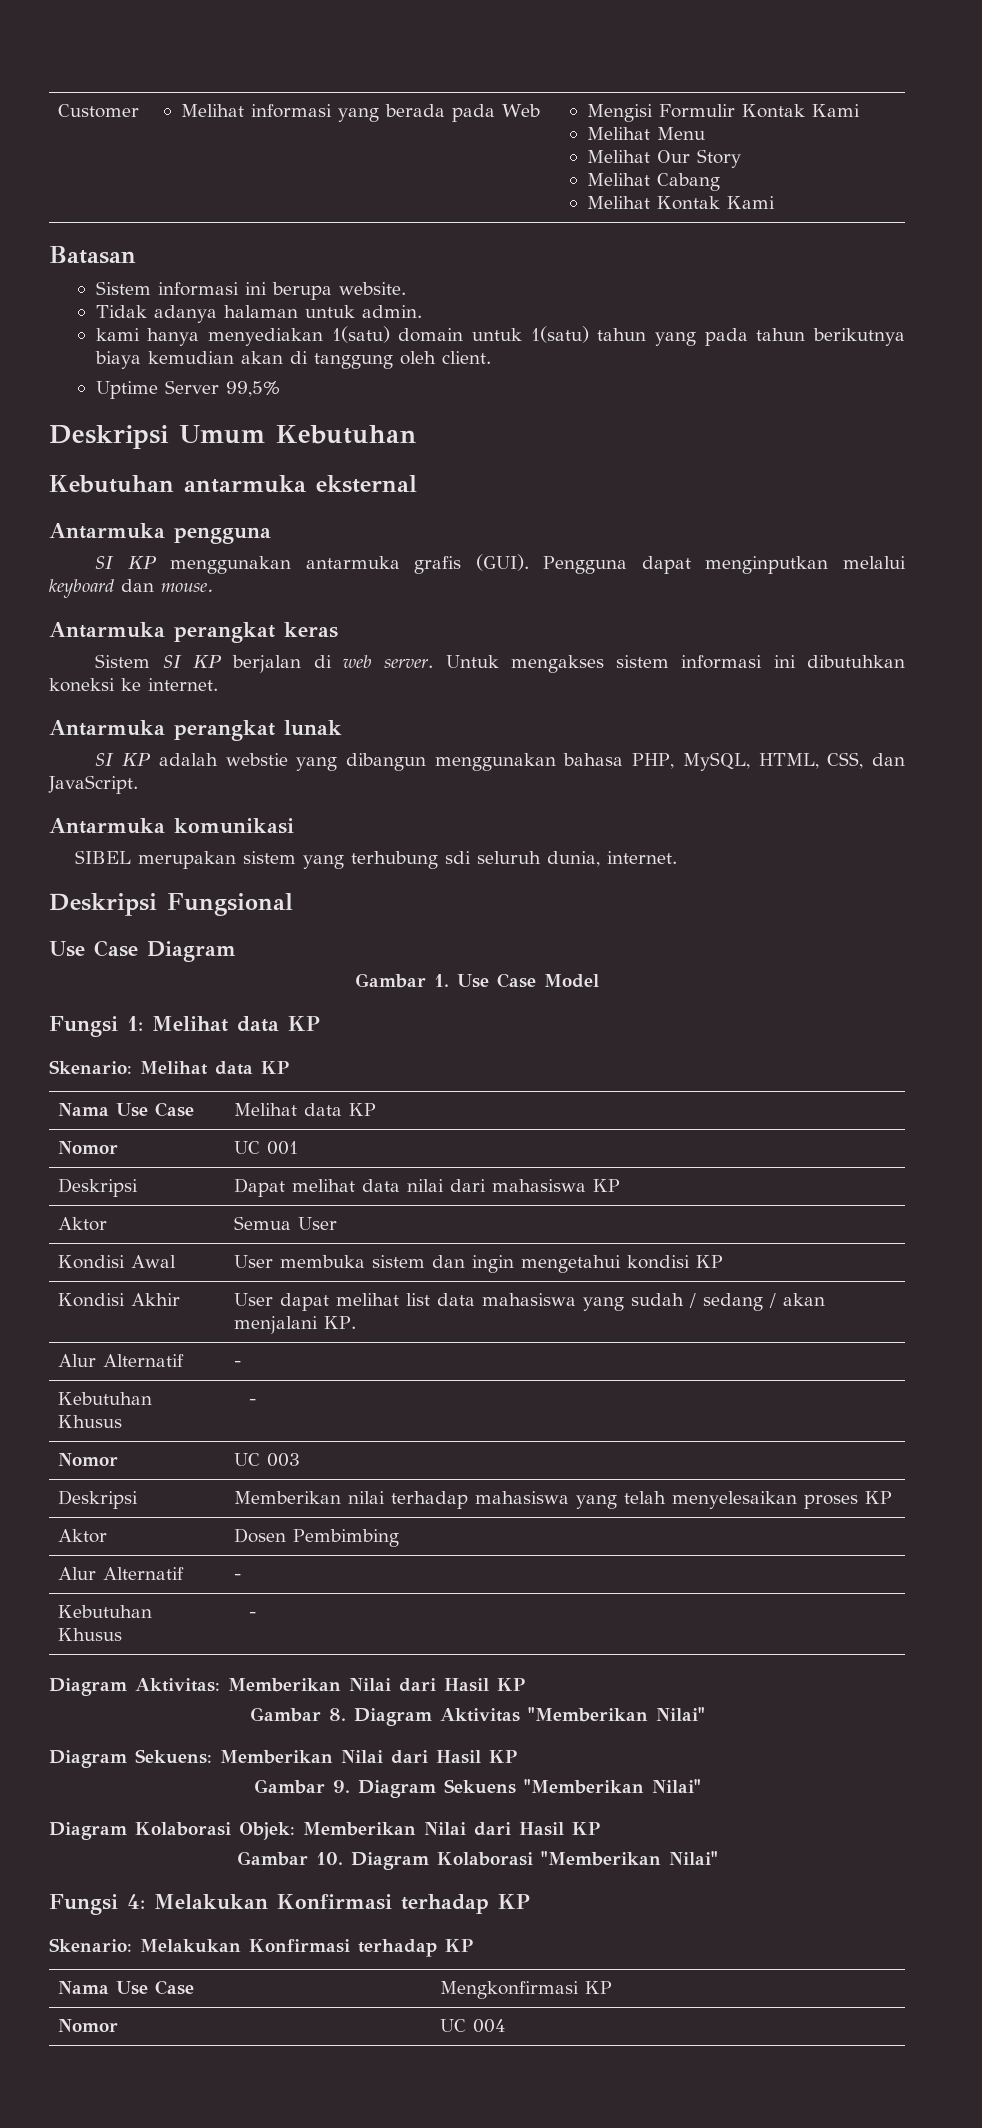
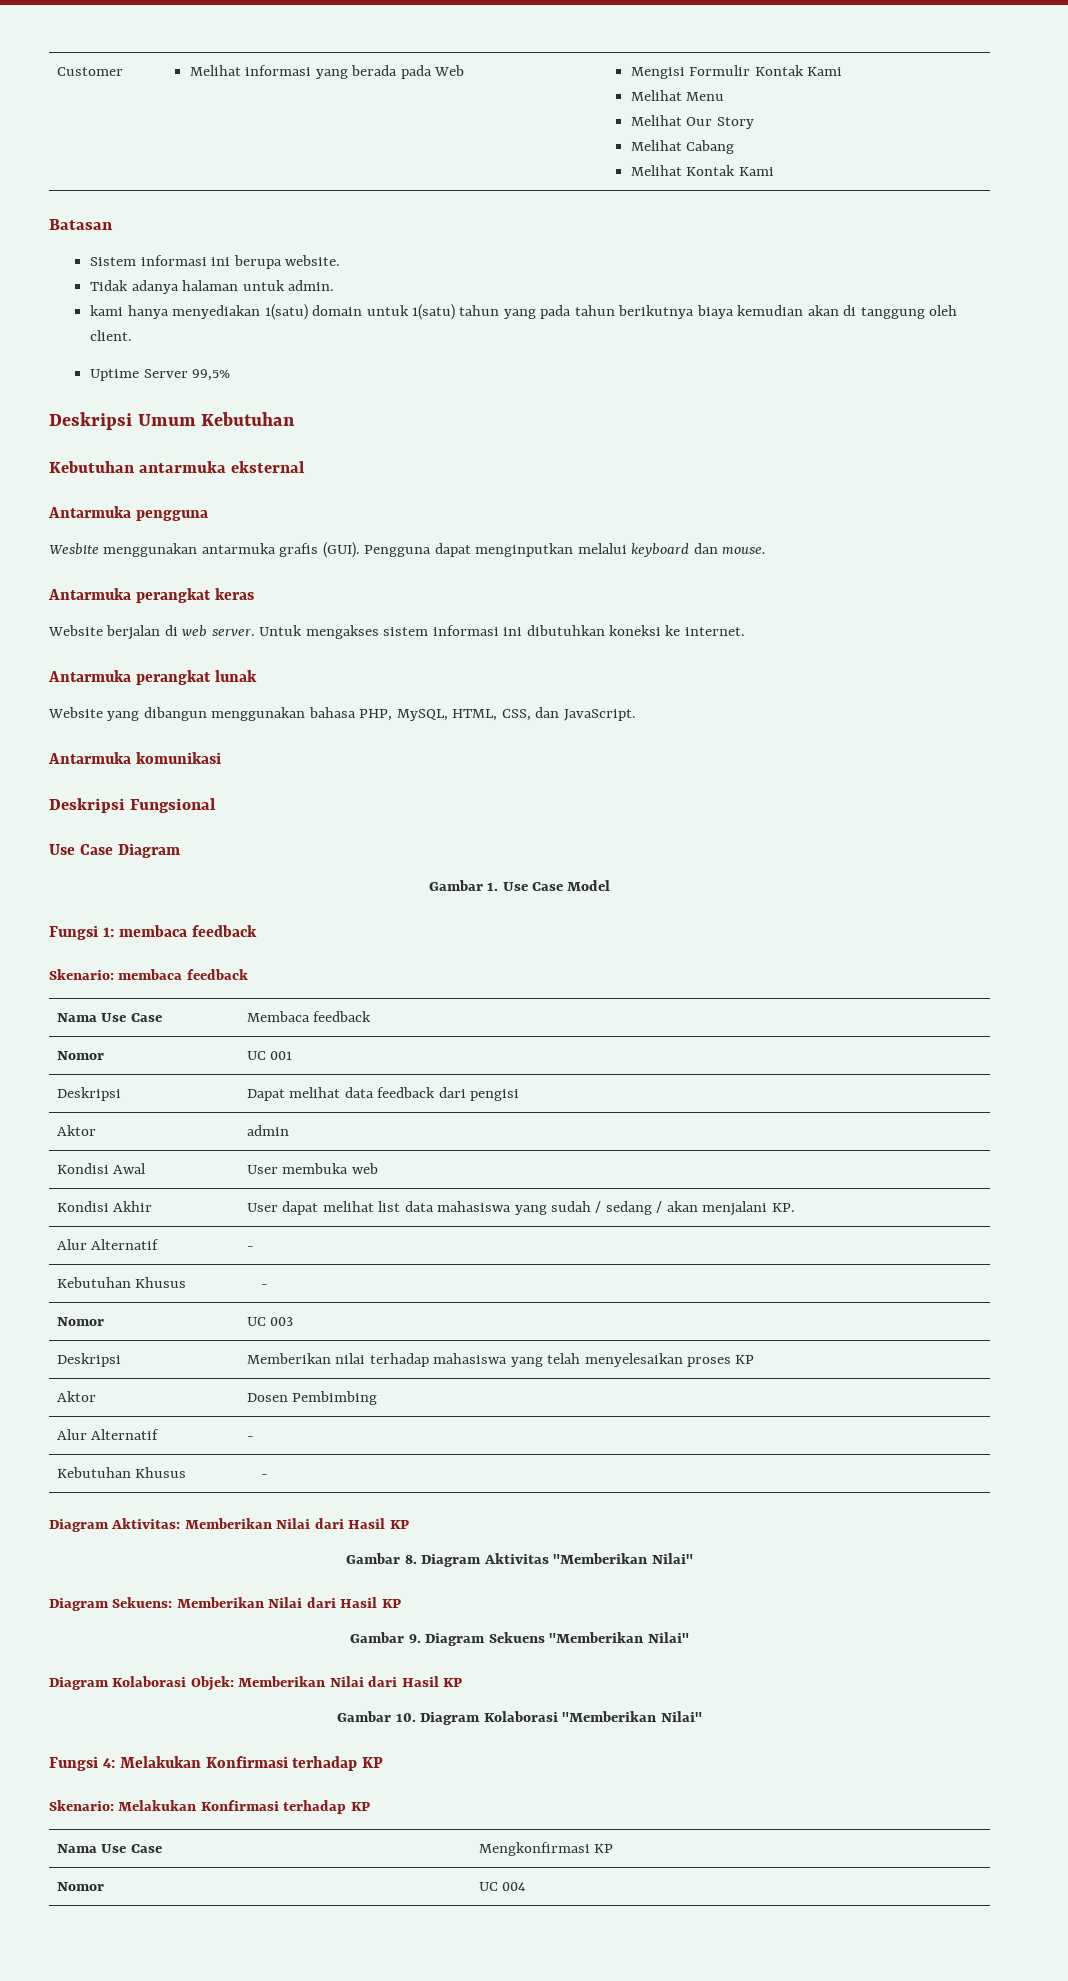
[95,556,157,569] SI KP -> [49,543,99,555] Wesbite
[95,654,223,668] Sistem SI KP -> [48,625,103,636] Website
[95,753,288,766] SI KP adalah webstie -> [48,707,103,718] Website
[74,850,677,869] // SIBEL merupakan sistem yang terhubung sdi seluruh dunia, internet. -> (221, 758) none
[152,1016,320,1032] [49,1060,289,1075] [57,1102,194,1117] [233,1103,376,1116] Melihat data KP // Skenario: Melihat data KP // Nama Use Case | Melihat data KP -> [118,925,257,937] [49,969,248,980] [56,1013,162,1022] [246,1011,372,1022] membaca feedback // Skenario: membaca feedback // Nama Use Case | Membaca feedback
[406,1179,620,1192] [57,1217,107,1231] [233,1216,337,1230] nilai dari mahasiswa KP // Aktor | Semua User -> [377,1087,520,1101] [56,1125,96,1136] [246,1125,289,1136] feedback dari pengisi // Aktor | admin
[371,1255,723,1273] sistem dan ingin mengetahui kondisi KP -> [351,1163,378,1174] web

